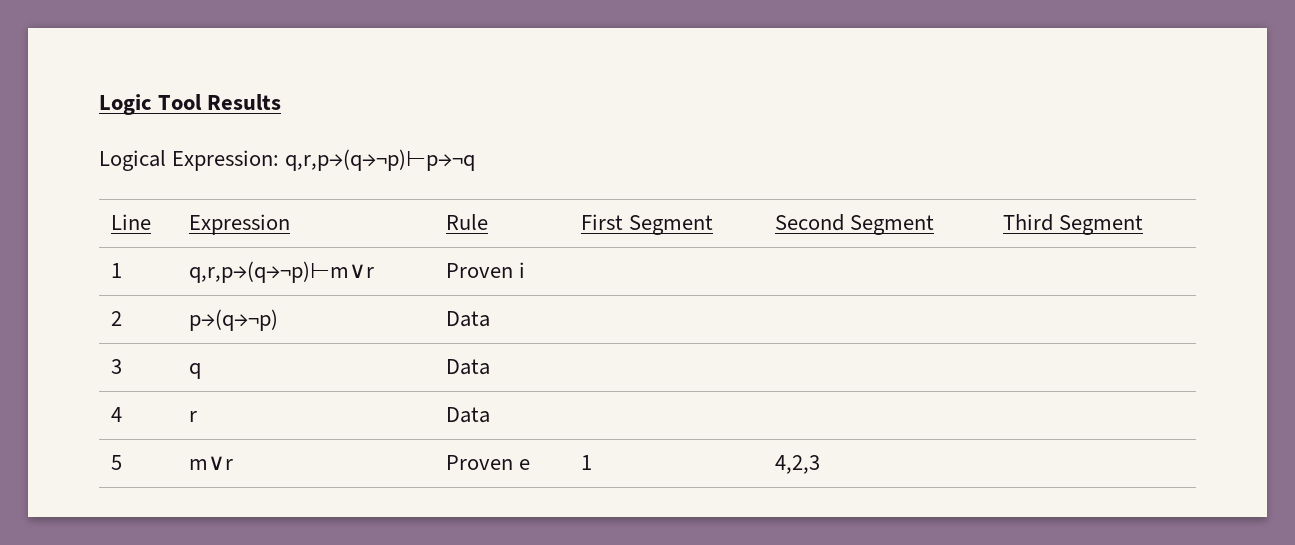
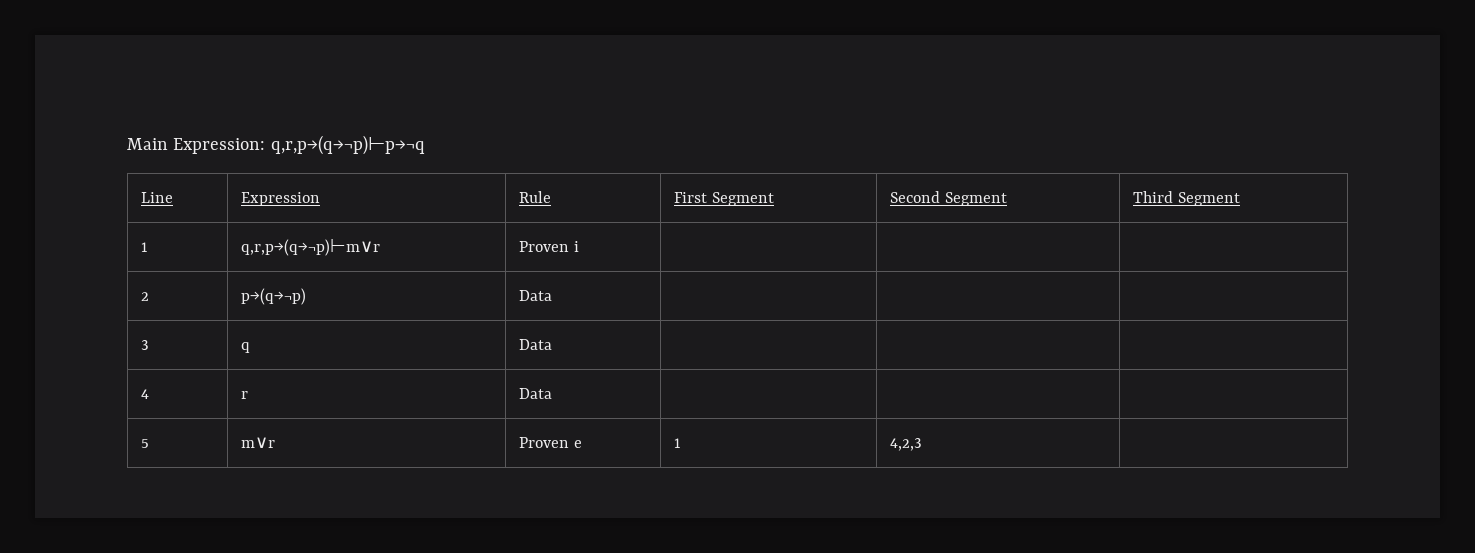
[99,94,282,115] [99,150,166,171] Logic Tool Results // Logical -> [127,138,168,150] Main

